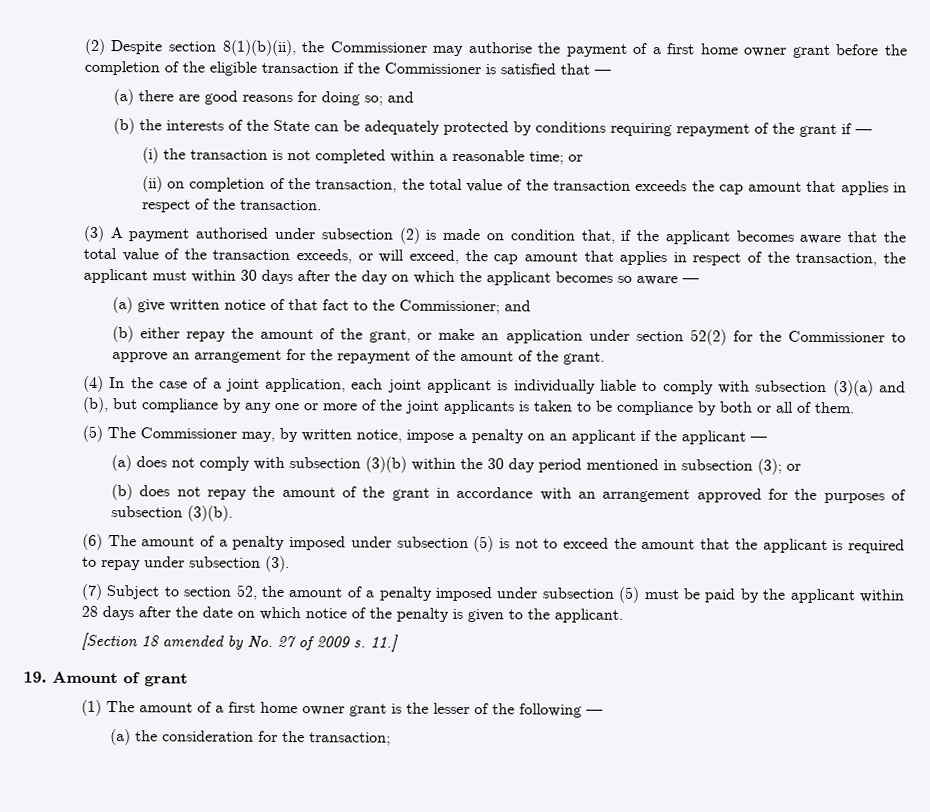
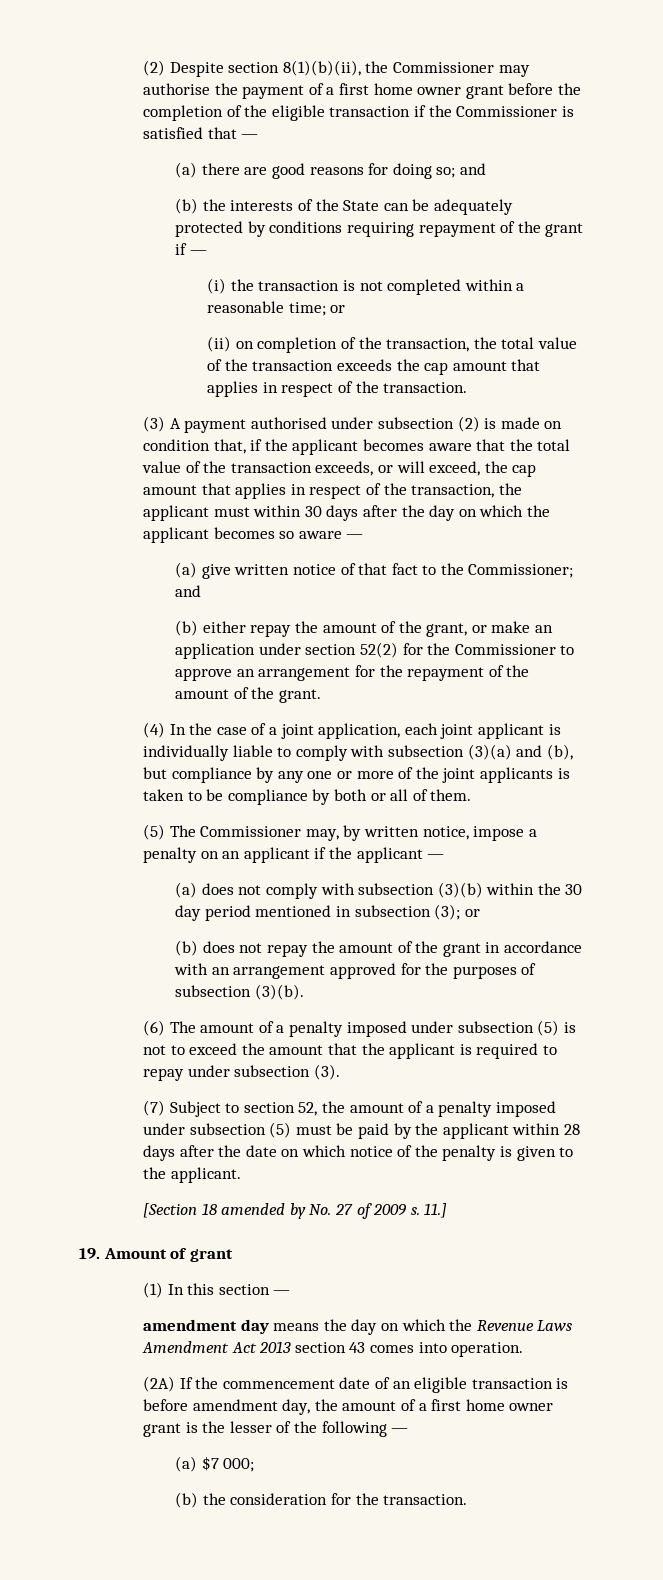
[105,700,135,713] The -> [167,1283,291,1295] [143,1319,573,1335] [142,1341,524,1357] [143,1376,569,1393] [143,1399,338,1415] In this section — // amendment day means the day on which the Revenue Laws Amendment Act 2013 section 43 comes into operation. // (2A) If the commencement date of an eligible transaction is before amendment day, the
(131, 737) none -> [201,1456,255,1472] [175,1492,199,1508] $7 000; // (b)
[308,732,391,746] transaction; -> [383,1494,468,1505] transaction.

